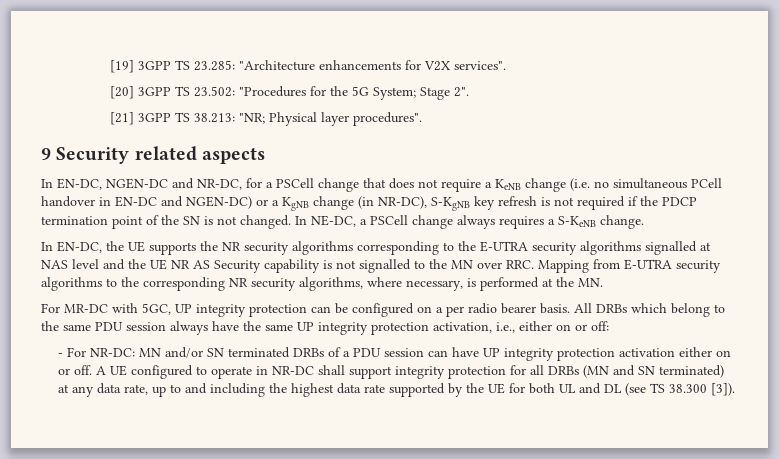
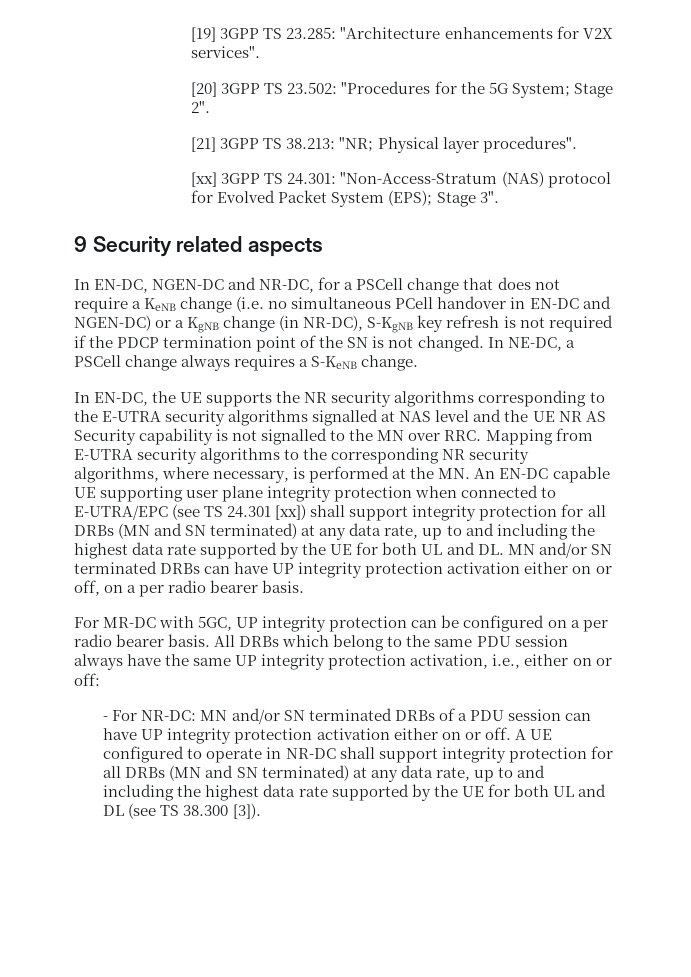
(423, 119) none -> [191,171,611,188] [191,190,499,207] // [xx] 3GPP TS 24.301: "Non-Access-Stratum (NAS) protocol for Evolved Packet System (EPS); Stage 3".
(603, 282) none -> [474,466,610,483] [74,485,557,502] [74,504,606,521] [74,523,595,540] [74,542,612,559] [74,561,612,578] [74,580,305,597] An EN-DC capable UE supporting user plane integrity protection when connected to E-UTRA/EPC (see TS 24.301 [xx]) shall support integrity protection for all DRBs (MN and SN terminated) at any data rate, up to and including the highest data rate supported by the UE for both UL and DL. MN and/or SN terminated DRBs can have UP integrity protection activation either on or off, on a per radio bearer basis.

